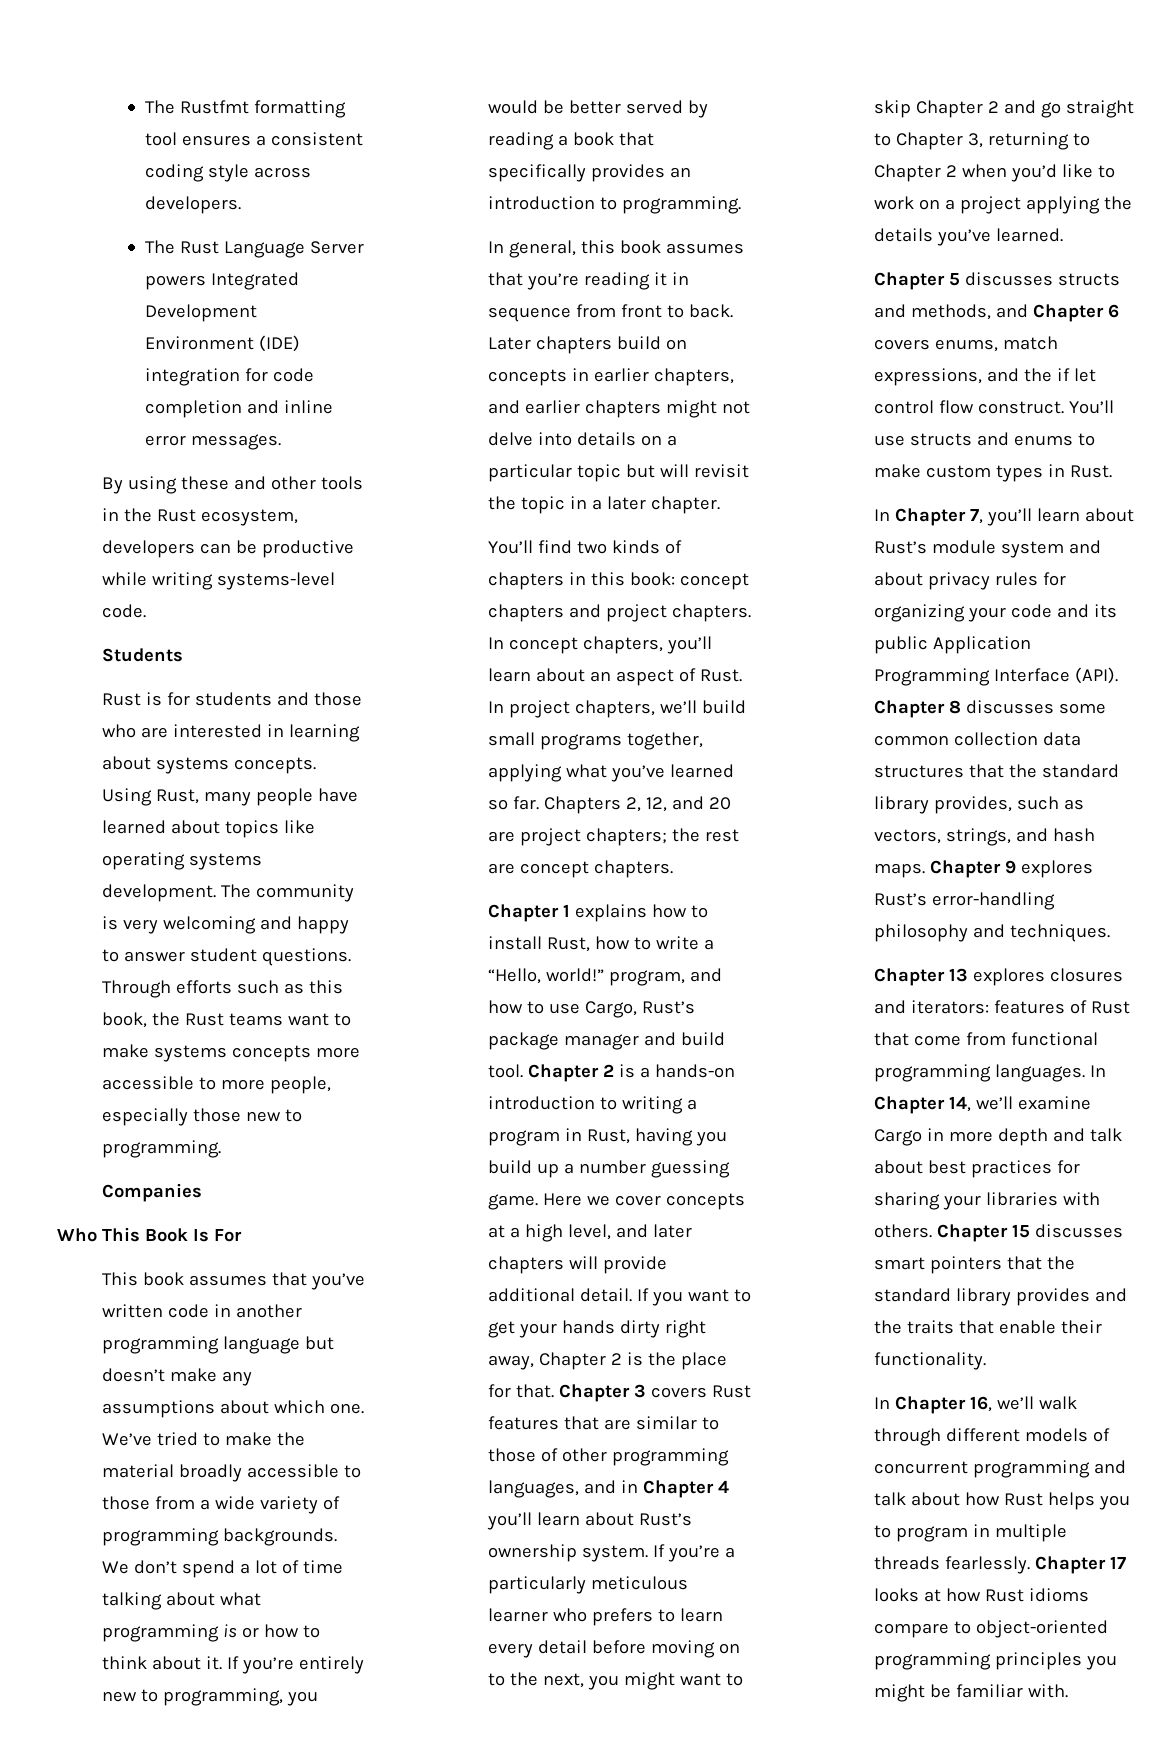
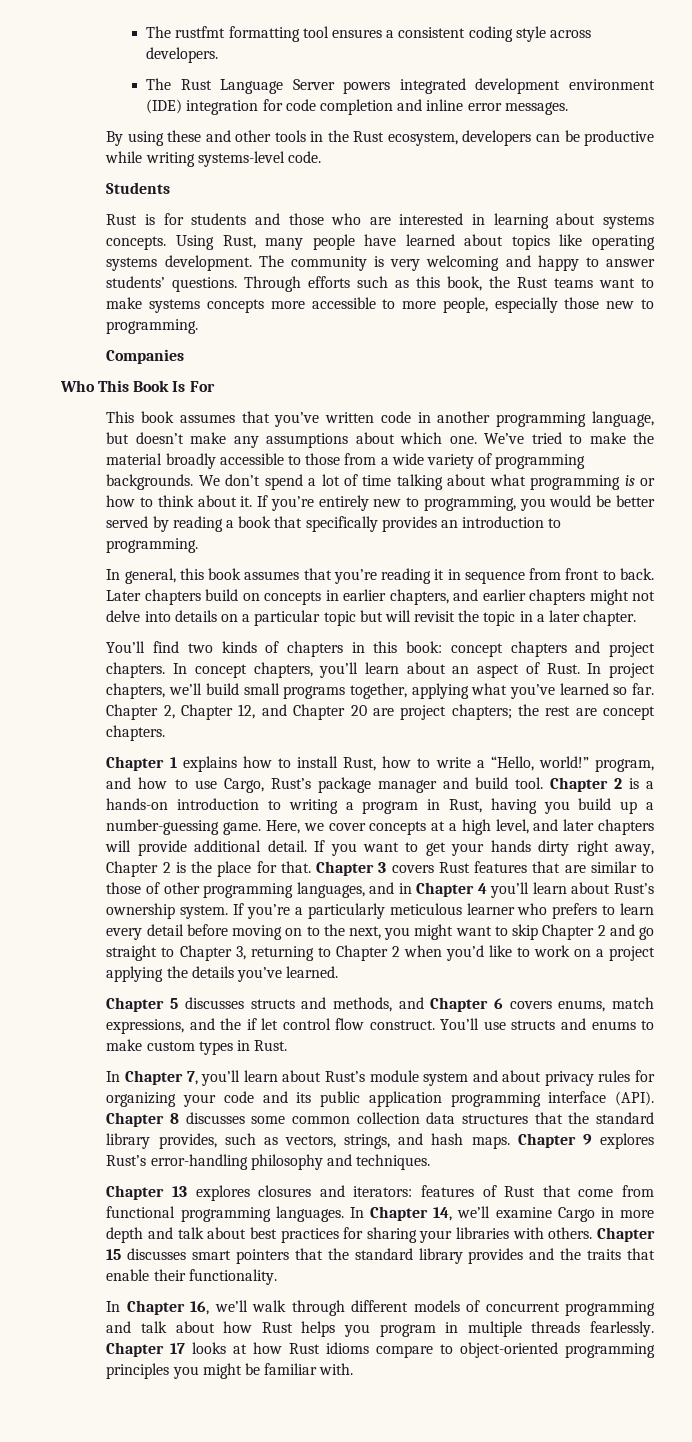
[144,100,249,114] The Rustfmt -> [146,26,226,38] The rustfmt
[210,272,299,290] [144,304,257,322] [144,336,254,350] Integrated Development Environment -> [399,78,655,94] integrated development environment
[190,948,258,962] student -> [106,276,166,288] students’
[223,1336,301,1354] language -> [592,411,654,427] language,
[544,796,642,814] Chapters 2, -> [106,704,234,720] Chapter 2, Chapter
(705, 803) none -> [293,704,346,720] Chapter
[579,1160,731,1178] [488,1193,583,1210] number guessing game. Here -> [106,819,301,835] number-guessing game. Here,
[933,636,1032,654] [874,668,1071,686] Application Programming Interface -> [368,1091,607,1107] application programming interface
[874,1525,892,1538] to -> (371, 1330) none

